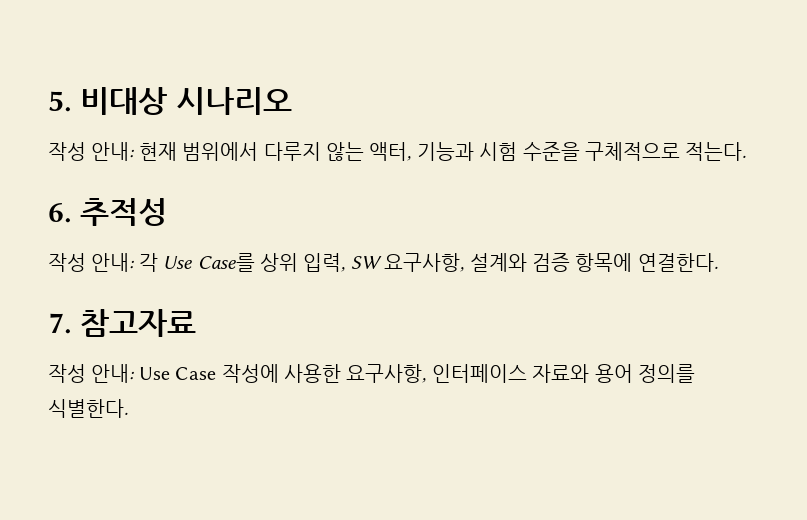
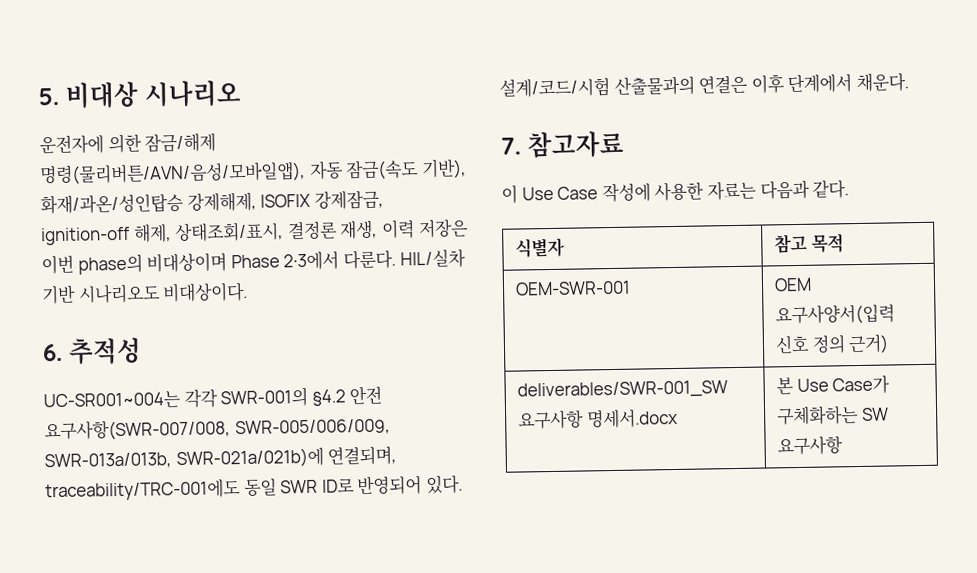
[48,142,747,161] [48,198,168,226] [48,253,718,272] 작성 안내: 현재 범위에서 다루지 않는 액터, 기능과 시험 수준을 구체적으로 적는다. // 6. 추적성 // 작성 안내: 각 Use Case를 상위 입력, SW 요구사항, 설계와 검증 항목에 연결한다. -> [39,132,217,155] [39,159,467,186] [40,189,384,215] [40,219,469,246] [41,248,466,275] [41,281,249,305] [42,337,142,365] [43,385,383,410] [44,418,391,442] [44,445,398,470] [45,475,463,502] [499,72,909,98] 운전자에 의한 잠금/해제 명령(물리버튼/AVN/음성/모바일앱), 자동 잠금(속도 기반), 화재/과온/성인탑승 강제해제, ISOFIX 강제잠금, ignition-off 해제, 상태조회/표시, 결정론 재생, 이력 저장은 이번 phase의 비대상이며 Phase 2·3에서 다룬다. HIL/실차 기반 시나리오도 비대상이다. // 6. 추적성 // UC-SR001~004는 각각 SWR-001의 §4.2 안전 요구사항(SWR-007/008, SWR-005/006/009, SWR-013a/013b, SWR-021a/021b)에 연결되며, traceability/TRC-001에도 동일 SWR ID로 반영되어 있다. 설계/코드/시험 산출물과의 연결은 이후 단계에서 채운다.
[48,364,135,383] 작성 안내: -> [501,184,518,204] 이
[346,364,695,383] [48,399,128,418] 요구사항, 인터페이스 자료와 용어 정의를 식별한다. -> [706,179,850,201] [515,237,566,258] [774,233,844,254] [515,280,632,296] [774,277,813,292] [775,303,896,326] [775,334,890,355] [517,380,729,400] [518,407,678,430] [776,375,891,395] [776,405,889,426] [777,435,844,456] 자료는 다음과 같다. // 식별자 | 참고 목적 // OEM-SWR-001 | OEM 요구사양서(입력 신호 정의 근거) // deliverables/SWR-001_SW 요구사항 명세서.docx | 본 Use Case가 구체화하는 SW 요구사항

